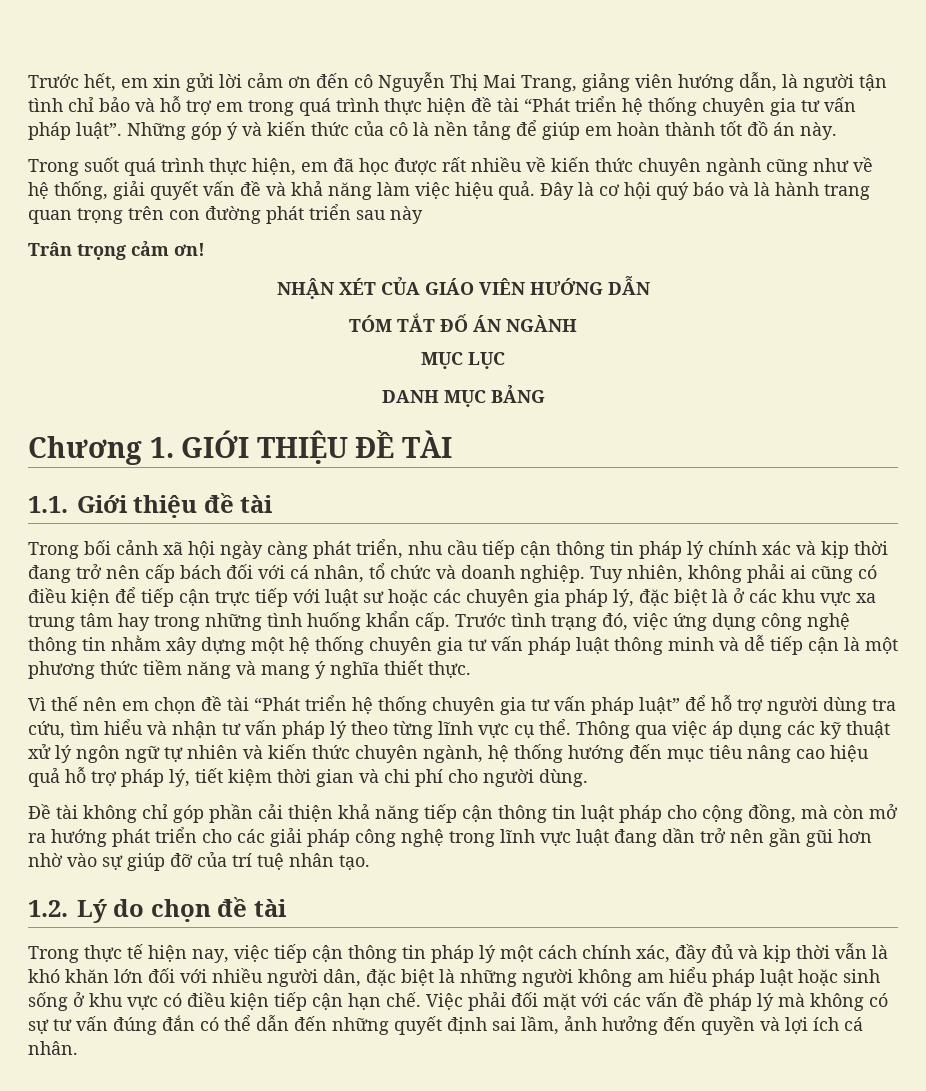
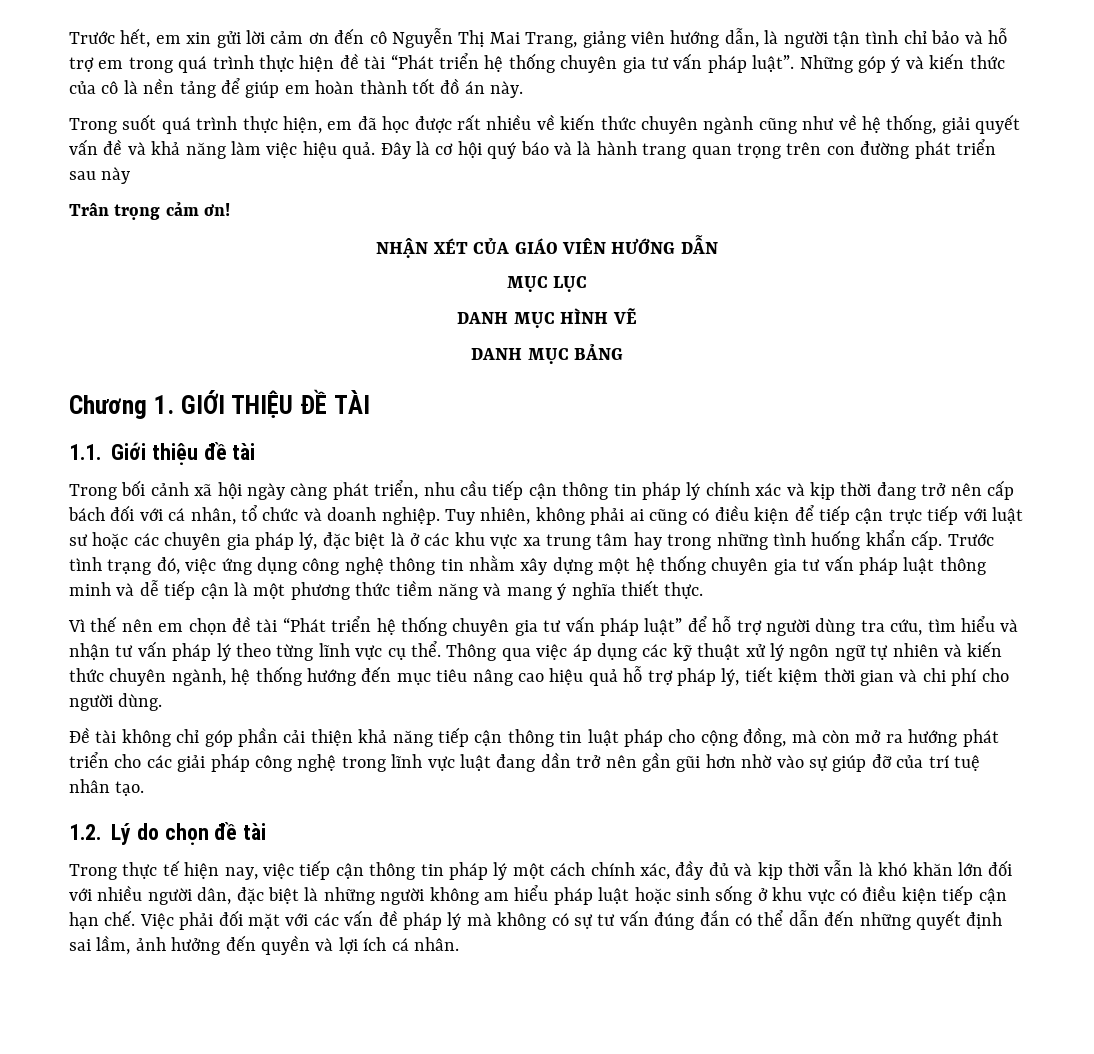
[349,313,577,332] [421,352,505,369] TÓM TẮT ĐỐ ÁN NGÀNH // MỤC LỤC -> [506,276,588,292] [457,308,637,328] MỤC LỤC // DANH MỤC HÌNH VẼ

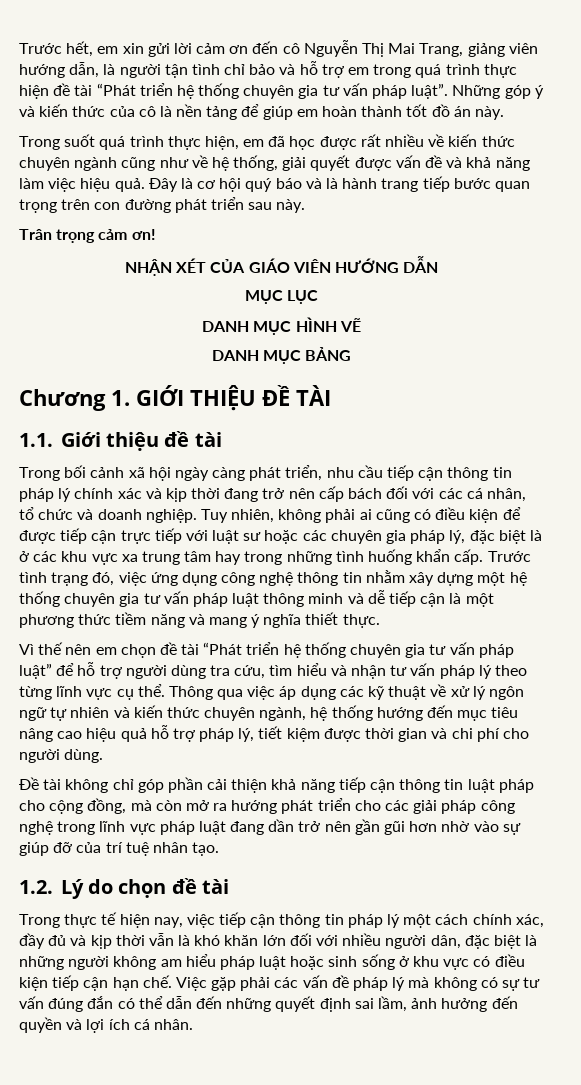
(1021, 124) none -> [354,157,392,171] được
(687, 151) none -> [422,176,491,192] tiếp bước
[101,167,131,184] này -> [276,199,306,213] này.
(163, 514) none -> [438,488,463,499] các
(814, 513) none -> [19,530,56,544] được
(741, 651) none -> [430,684,447,697] về
(819, 676) none -> [323,728,361,742] được
(455, 763) none -> [159,821,195,835] pháp
[179,910,309,930] phải đối mặt với -> [211,977,271,991] gặp phải

